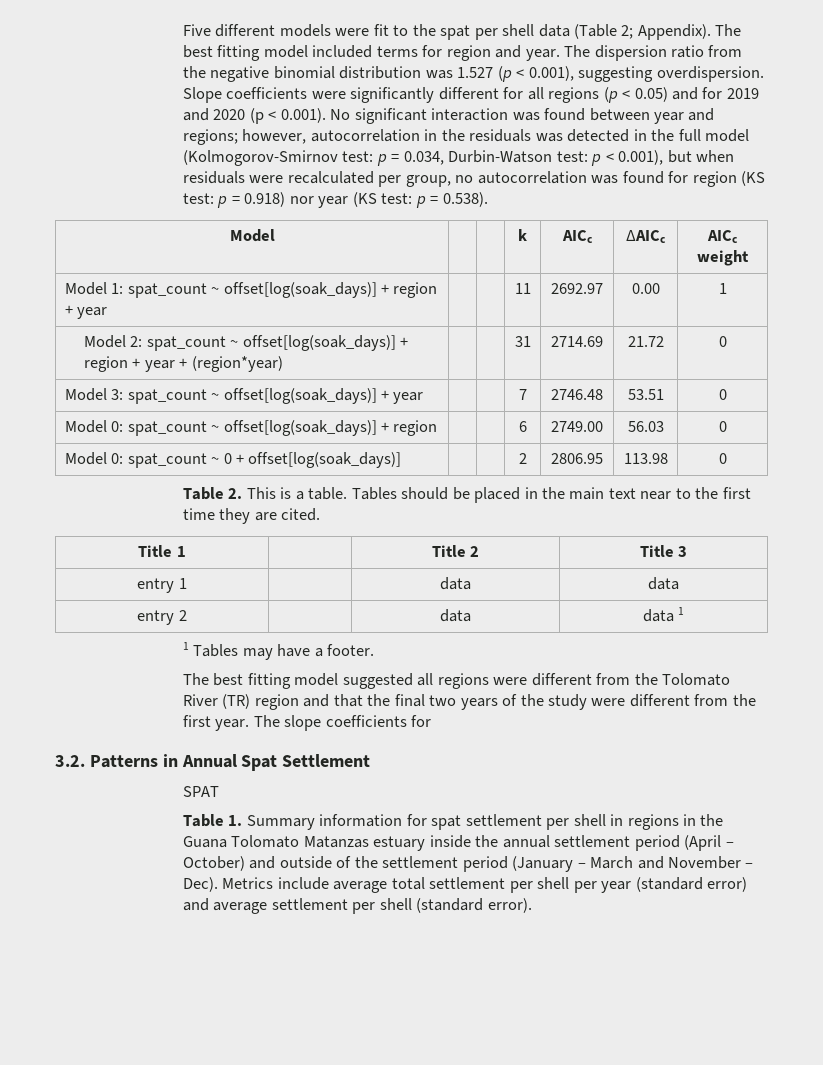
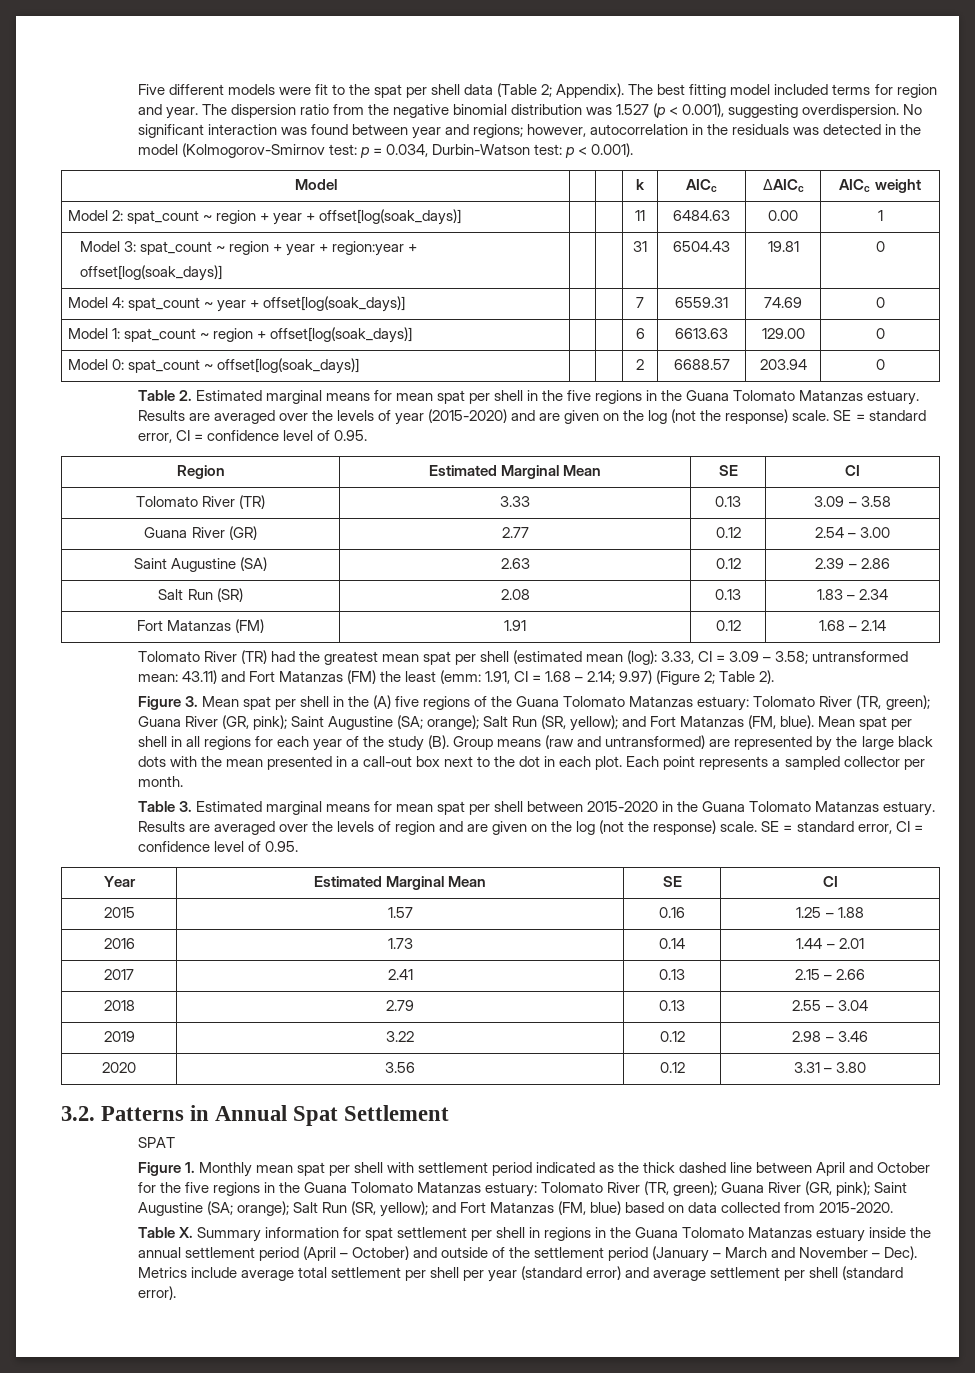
[182,87,759,103] [182,108,326,124] Slope coefficients were significantly different for all regions (p < 0.05) and for 2019 and 2020 (p < 0.001). -> (900, 111) none
[678,129,701,141] full -> (922, 129) none
[618,150,734,165] [182,171,765,187] [182,192,488,208] 0.001), but when residuals were recalculated per group, no autocorrelation was found for region (KS test: p = 0.918) nor year (KS test: p = 0.538). -> [591,143,634,157] 0.001).
[111,282,438,298] [64,305,108,319] 1: spat_count ~ offset[log(soak_days)] + region + year -> [112,209,462,225] 2: spat_count ~ region + year + offset[log(soak_days)]
[551,283,603,294] 2692.97 -> [673,210,730,221] 6484.63
[130,335,409,351] [83,356,283,372] 2: spat_count ~ offset[log(soak_days)] + region + year + (region*year) -> [123,241,417,256] [79,265,222,281] 3: spat_count ~ region + year + region:year + // offset[log(soak_days)]
[551,336,603,347] [627,336,664,347] [718,336,727,347] [64,388,424,404] 2714.69 | 21.72 | 0 // Model 3: spat_count ~ offset[log(soak_days)] + year -> [673,241,730,252] [767,241,799,252] [875,241,885,252] [68,296,406,312] 6504.43 | 19.81 | 0 // Model 4: spat_count ~ year + offset[log(soak_days)]
[551,389,603,400] [627,389,664,400] 2746.48 | 53.51 -> [675,297,728,308] [764,297,802,308] [875,297,885,308] [68,327,413,343] [635,328,645,339] [675,328,728,339] [761,328,805,339] 6559.31 | 74.69 | 0 // Model 1: spat_count ~ region + offset[log(soak_days)] | | | 6 | 6613.63 | 129.00
[380,420,438,436] [518,421,527,432] [551,421,603,432] [627,421,664,432] [718,421,727,432] [64,452,402,468] [518,453,527,464] [551,453,603,464] [623,453,668,464] + region | | | 6 | 2749.00 | 56.03 | 0 // Model 0: spat_count ~ 0 + offset[log(soak_days)] | | | 2 | 2806.95 | 113.98 -> [636,359,644,370] [673,359,730,370] [759,359,807,370] | | | 2 | 6688.57 | 203.94
[246,487,751,503] [182,508,321,524] [138,545,186,557] [431,545,480,557] [639,545,688,557] [137,578,187,593] [440,577,471,590] [648,577,679,590] [137,610,187,625] [440,609,471,622] [642,607,685,622] [182,642,375,660] [182,673,730,689] [182,694,756,710] [182,715,432,731] This is a table. Tables should be placed in the main text near to the first time they are cited. // Title 1 | | Title 2 | Title 3 // entry 1 | | data | data // entry 2 | | data | data 1 // 1 Tables may have a footer. // The best fitting model suggested all regions were different from the Tolomato River (TR) region and that the final two years of the study were different from the first year. The slope coefficients for -> [195,390,920,405] [137,409,926,425] [137,430,367,443] [176,465,225,479] [428,465,602,479] [718,465,738,476] [845,465,860,476] [135,495,266,509] [500,496,530,507] [715,496,741,507] [814,496,891,507] [144,526,257,540] [501,527,529,538] [715,527,741,538] [814,527,891,538] [133,557,268,572] [500,558,530,569] [715,558,741,569] [815,558,890,569] [158,588,243,602] [500,589,530,600] [715,589,741,600] [816,589,889,600] [136,619,265,633] [504,620,526,631] [715,620,741,631] [818,620,887,631] [137,650,909,665] [137,670,775,685] [137,695,930,711] [137,715,913,731] [137,735,933,751] [137,756,925,770] [137,776,183,787] [137,801,936,816] [137,820,923,835] [137,841,298,852] [103,876,136,887] [313,876,487,890] [662,876,682,887] [822,876,838,887] [103,907,135,918] [387,907,413,918] [659,907,685,918] [796,907,864,918] [103,938,135,949] [387,938,413,949] [659,938,685,949] [796,938,864,949] [104,969,134,980] [387,969,413,980] [659,969,685,980] [794,969,866,980] [103,1000,135,1011] [386,1000,414,1011] [659,1000,685,1011] [792,1000,868,1011] [103,1031,135,1042] [386,1031,414,1042] [659,1031,685,1042] [792,1031,868,1042] [102,1062,136,1073] [385,1062,415,1073] [659,1062,685,1073] [793,1062,867,1073] Estimated marginal means for mean spat per shell in the five regions in the Guana Tolomato Matanzas estuary. Results are averaged over the levels of year (2015-2020) and are given on the log (not the response) scale. SE = standard error, CI = confidence level of 0.95. // Region | Estimated Marginal Mean | SE | CI // Tolomato River (TR) | 3.33 | 0.13 | 3.09 – 3.58 // Guana River (GR) | 2.77 | 0.12 | 2.54 – 3.00 // Saint Augustine (SA) | 2.63 | 0.12 | 2.39 – 2.86 // Salt Run (SR) | 2.08 | 0.13 | 1.83 – 2.34 // Fort Matanzas (FM) | 1.91 | 0.12 | 1.68 – 2.14 // Tolomato River (TR) had the greatest mean spat per shell (estimated mean (log): 3.33, CI = 3.09 – 3.58; untransformed mean: 43.11) and Fort Matanzas (FM) the least (emm: 1.91, CI = 1.68 – 2.14; 9.97) (Figure 2; Table 2). // Figure 3. Mean spat per shell in the (A) five regions of the Guana Tolomato Matanzas estuary: Tolomato River (TR, green); Guana River (GR, pink); Saint Augustine (SA; orange); Salt Run (SR, yellow); and Fort Matanzas (FM, blue). Mean spat per shell in all regions for each year of the study (B). Group means (raw and untransformed) are represented by the large black dots with the mean presented in a call-out box next to the dot in each plot. Each point represents a sampled collector per month. // Table 3. Estimated marginal means for mean spat per shell between 2015-2020 in the Guana Tolomato Matanzas estuary. Results are averaged over the levels of region and are given on the log (not the response) scale. SE = standard error, CI = confidence level of 0.95. // Year | Estimated Marginal Mean | SE | CI // 2015 | 1.57 | 0.16 | 1.25 – 1.88 // 2016 | 1.73 | 0.14 | 1.44 – 2.01 // 2017 | 2.41 | 0.13 | 2.15 – 2.66 // 2018 | 2.79 | 0.13 | 2.55 – 3.04 // 2019 | 3.22 | 0.12 | 2.98 – 3.46 // 2020 | 3.56 | 0.12 | 3.31 – 3.80
[182,814,243,827] // Table 1. -> [137,1162,931,1177] [137,1181,908,1197] [137,1201,894,1217] [137,1227,193,1238] // Figure 1. Monthly mean spat per shell with settlement period indicated as the thick dashed line between April and October for the five regions in the Guana Tolomato Matanzas estuary: Tolomato River (TR, green); Guana River (GR, pink); Saint Augustine (SA; orange); Salt Run (SR, yellow); and Fort Matanzas (FM, blue) based on data collected from 2015-2020. // Table X.

